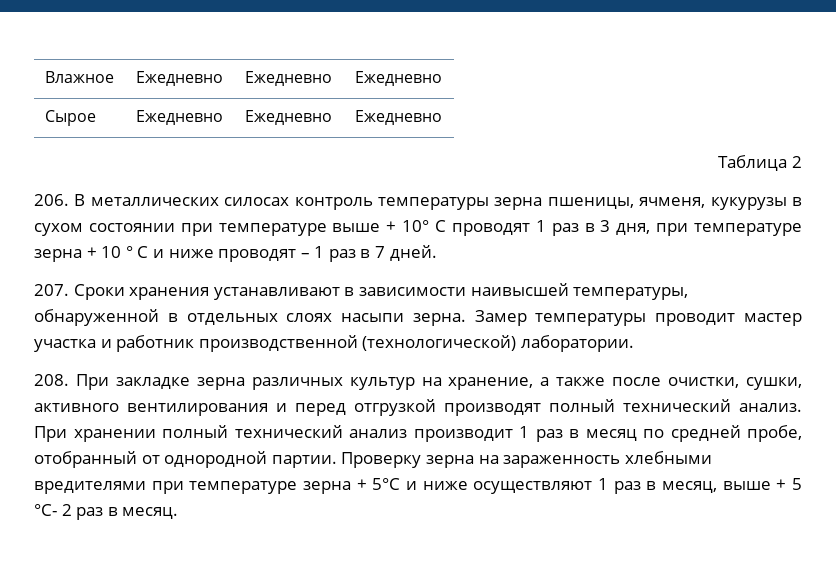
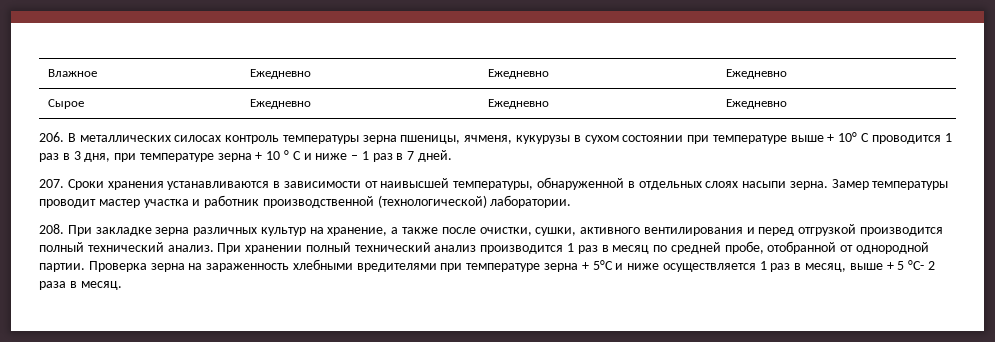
[718,155,802,171] // Таблица 2 -> (788, 104) none
[451,223,530,236] проводят -> [871,135,941,144] проводится
[218,249,297,262] проводят -> (348, 156) none
[213,287,340,300] устанавливают -> [167,181,270,190] устанавливаются
(466, 291) none -> [364,181,378,188] от
[444,403,541,416] производят -> [860,227,944,236] производится
[413,429,513,442] производит -> [480,245,564,254] производится
[34,451,137,468] отобранный -> [767,241,837,254] отобранной
[341,452,422,468] Проверку -> [88,261,147,272] Проверка
[473,481,593,494] осуществляют -> [662,263,756,272] осуществляется
[76,507,104,520] раз -> [39,281,66,290] раза

